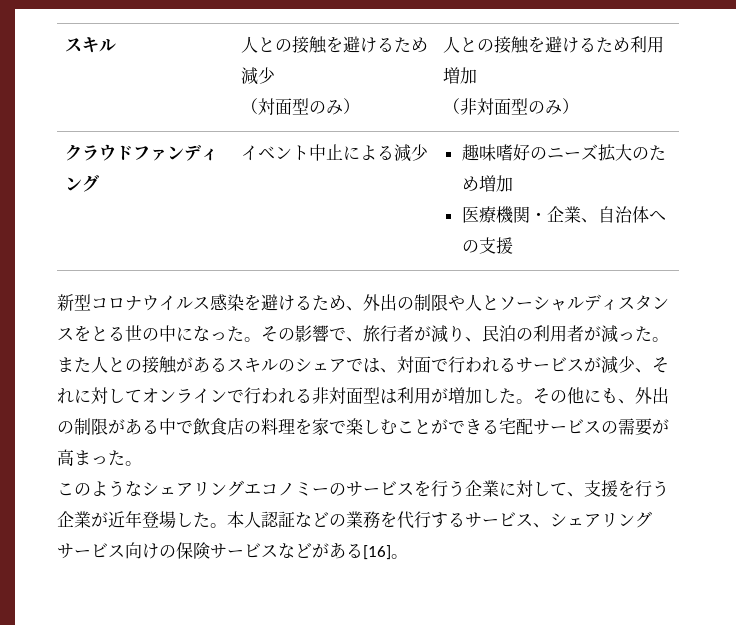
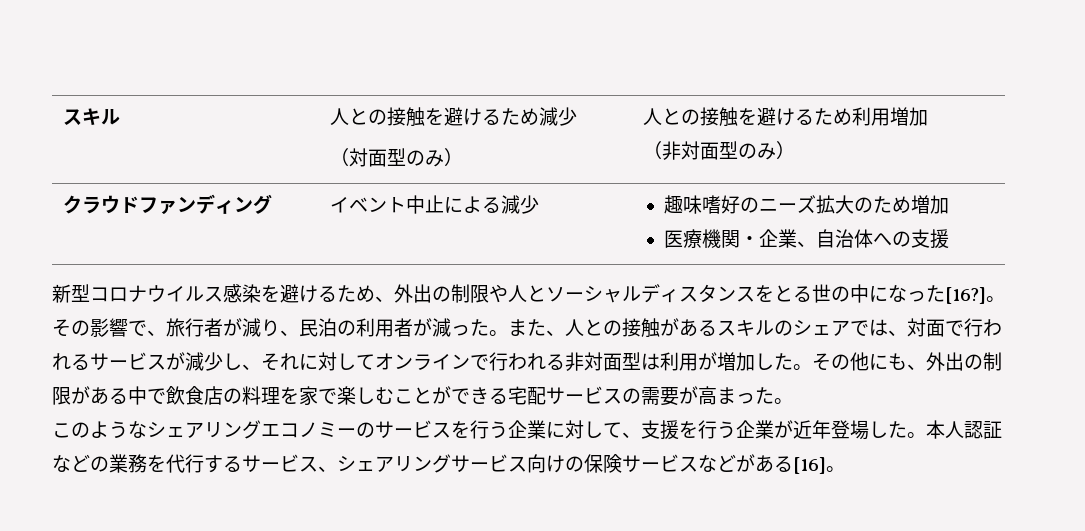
(244, 334) none -> [945,287,986,304] [16?]
(91, 365) none -> [546,330,565,336] 、
(635, 364) none -> [223,353,242,370] し

